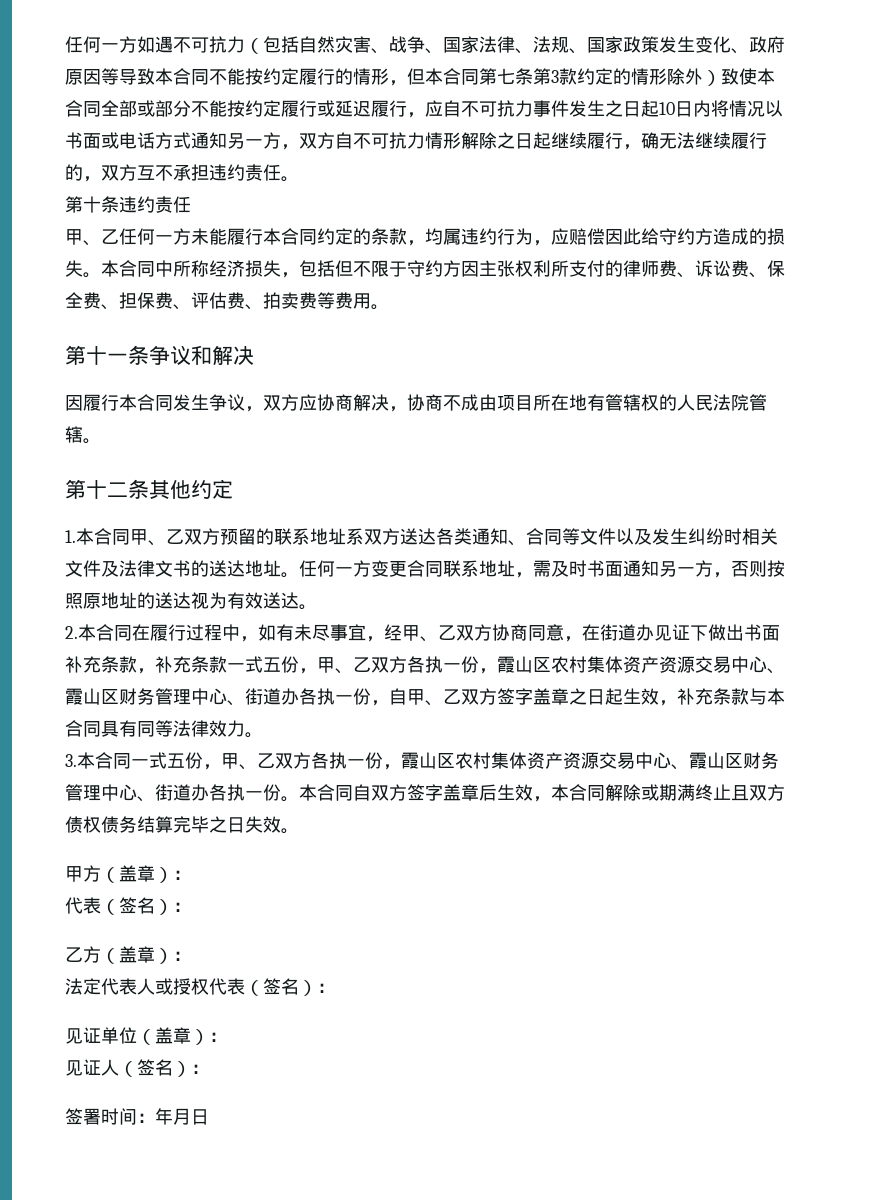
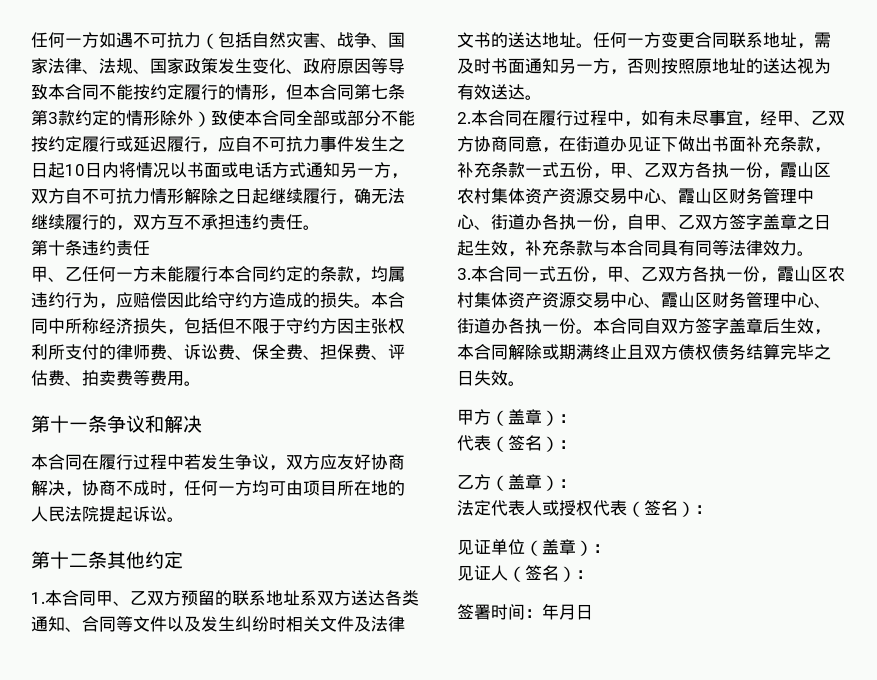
[65,394,173,411] 因履行本合同 -> [31,454,201,470] 本合同在履行过程中若
(317, 402) none -> [337,454,371,470] 友好
(479, 402) none -> [150,480,286,497] 时，任何一方均可
[587,394,659,411] 有管辖权 -> (388, 488) none
[749,394,767,411] [65,426,83,443] 管辖 -> [99,506,167,522] 提起诉讼

